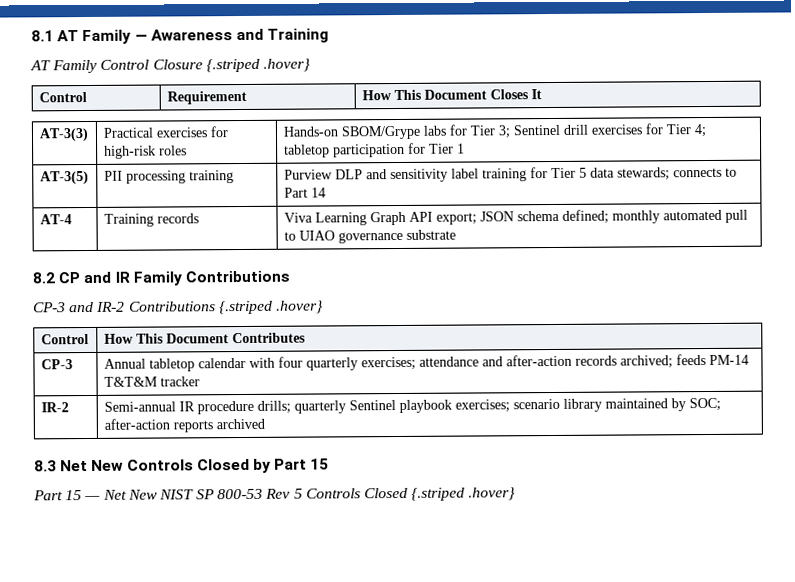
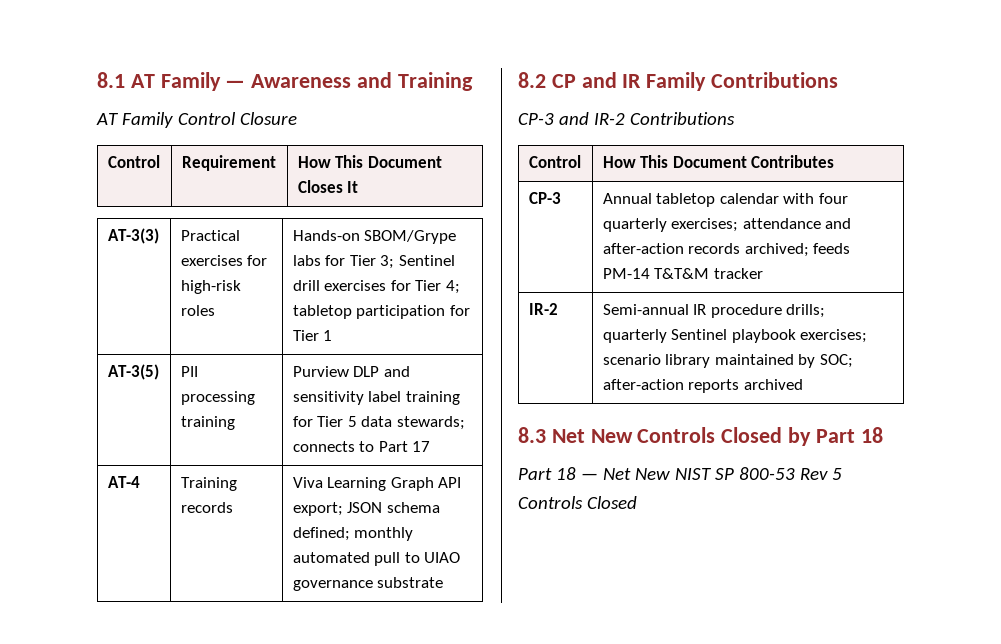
[205,58,311,73] {.striped .hover} -> (297, 118) none
[310,187,326,198] 14 -> [412,441,431,452] 17
[218,300,324,315] {.striped .hover} -> (735, 118) none
[310,458,330,470] [33,490,83,501] 15 // Part 15 -> [860,427,883,443] [518,467,576,480] 18 // Part 18
[411,487,517,501] {.striped .hover} -> (637, 502) none

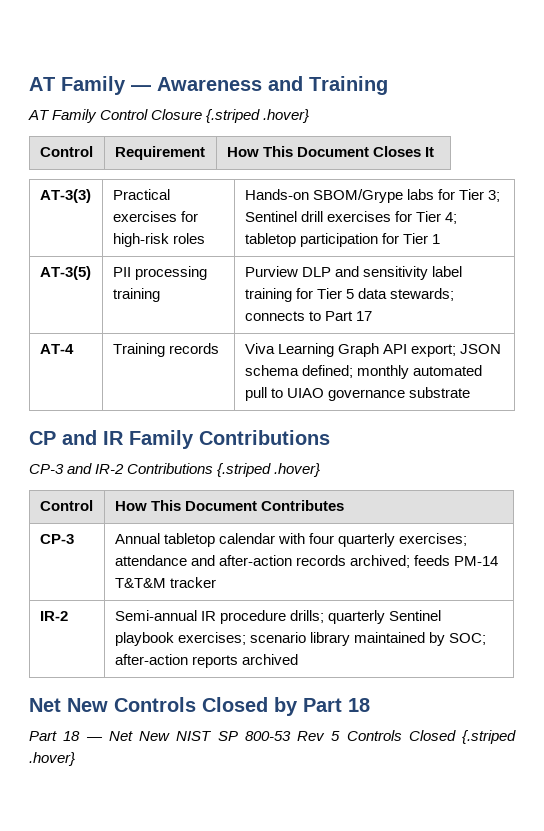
[97,72,125,88] 8.1 -> (29, 84) none
(297, 118) none -> [206,109,310,123] {.striped .hover}
[518,72,546,88] 8.2 -> (470, 392) none
(735, 118) none -> [217,463,321,477] {.striped .hover}
[518,427,546,443] 8.3 -> (298, 659) none
(637, 502) none -> [462,730,516,744] [29,752,75,766] {.striped .hover}

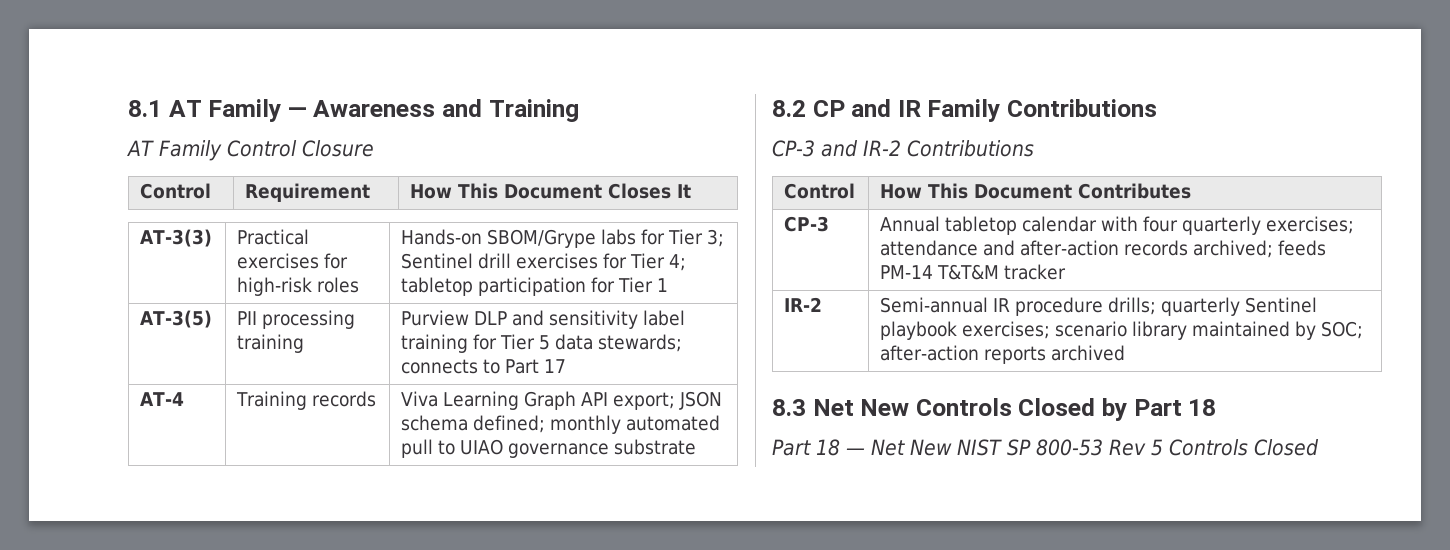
(29, 84) none -> [128,100,162,117] 8.1
[206,109,310,123] {.striped .hover} -> (374, 148) none
(470, 392) none -> [772,100,806,117] 8.2
[217,463,321,477] {.striped .hover} -> (1034, 148) none
(298, 659) none -> [772,399,806,416] 8.3
[462,730,516,744] [29,752,75,766] {.striped .hover} -> (1319, 447) none

